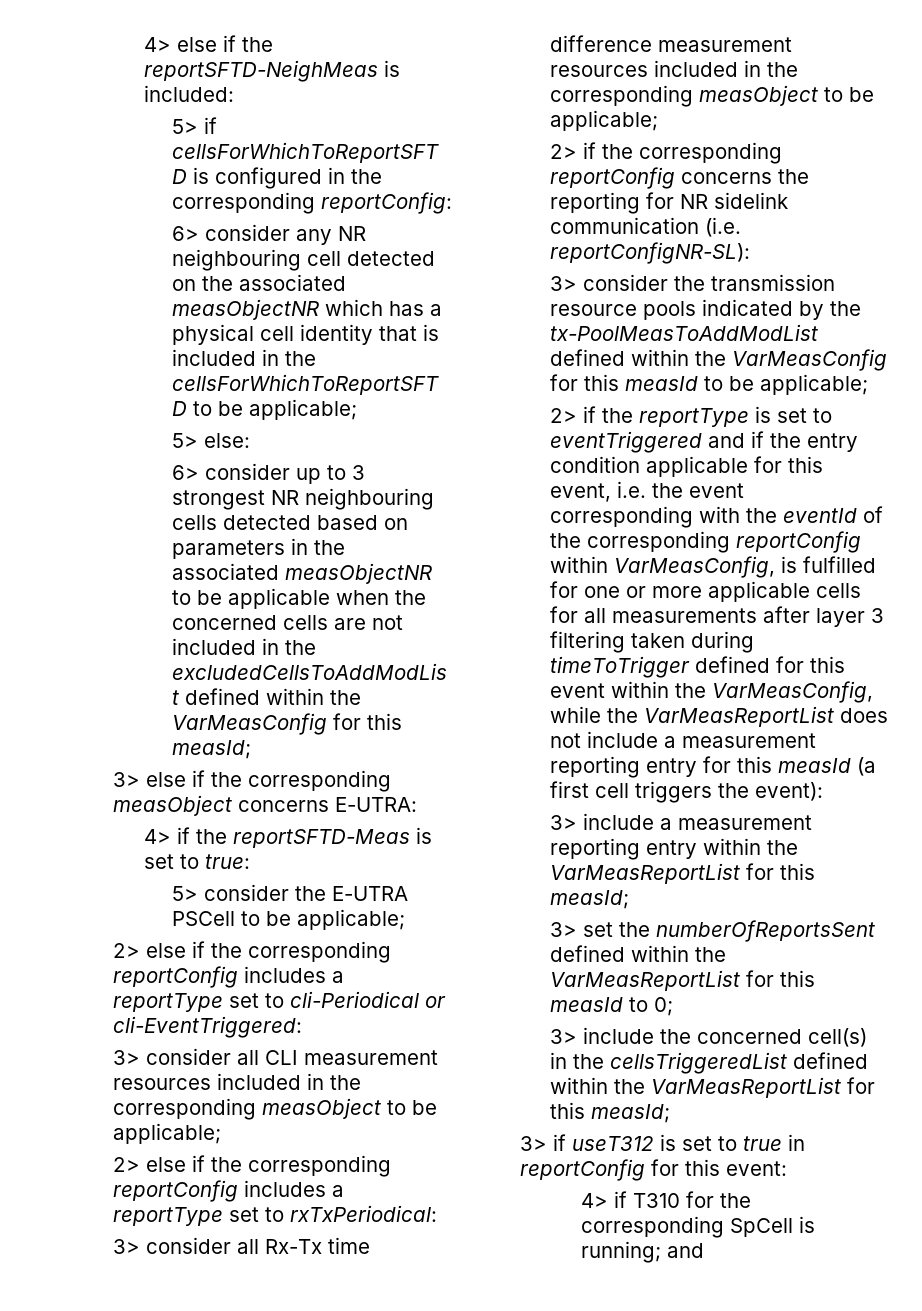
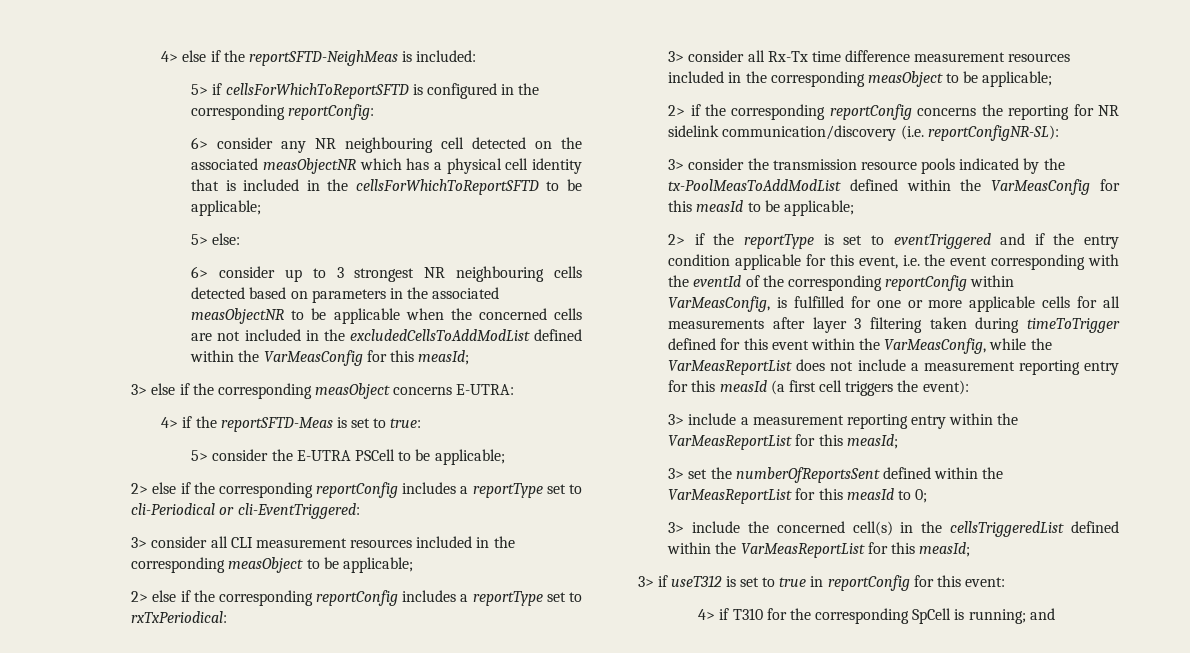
[550,217,700,234] communication -> [722,125,897,141] communication/discovery

